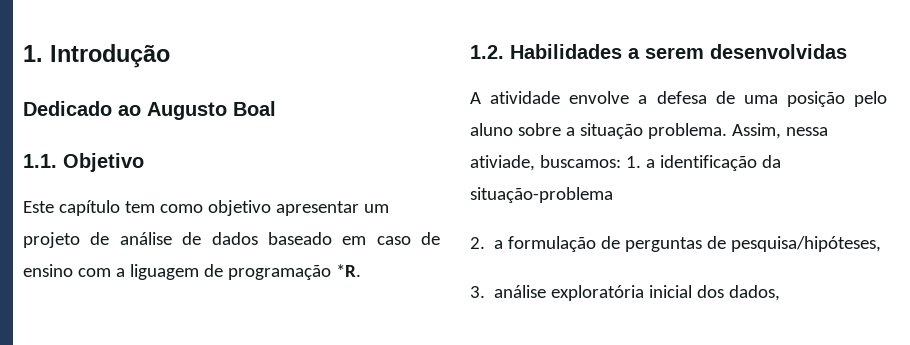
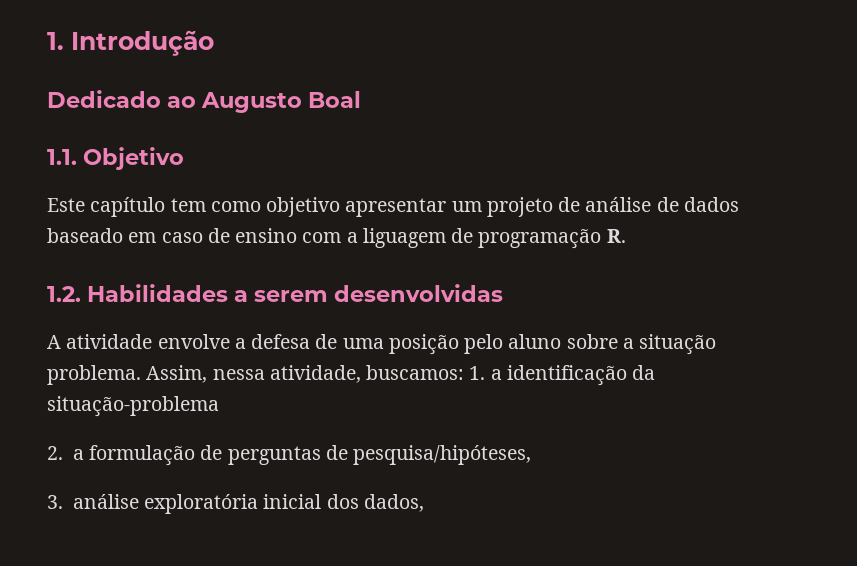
[335,264,361,277] *R. -> [606,229,626,243] R.
[470,155,535,171] ativiade, -> [269,365,361,383] atividade,

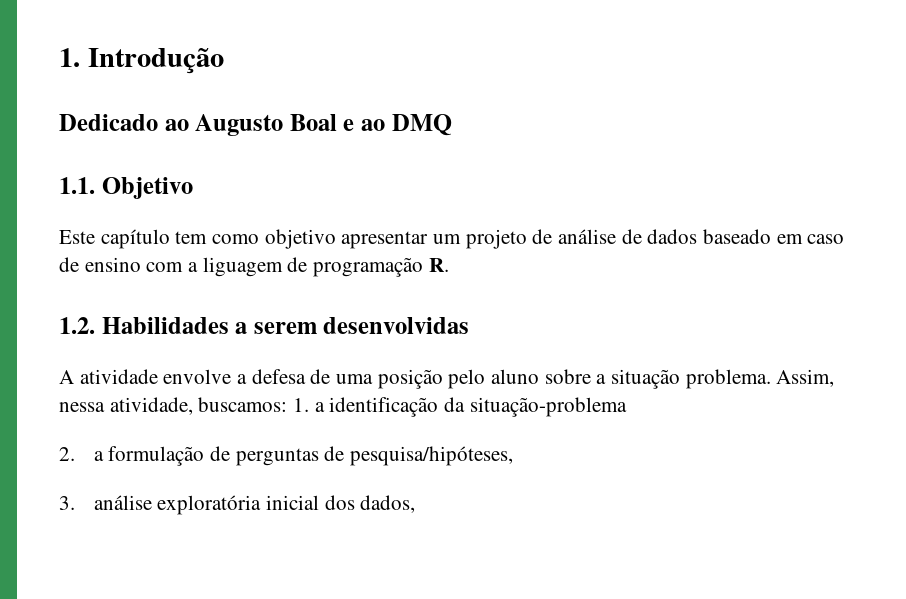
(362, 99) none -> [343,114,452,136] e ao DMQ

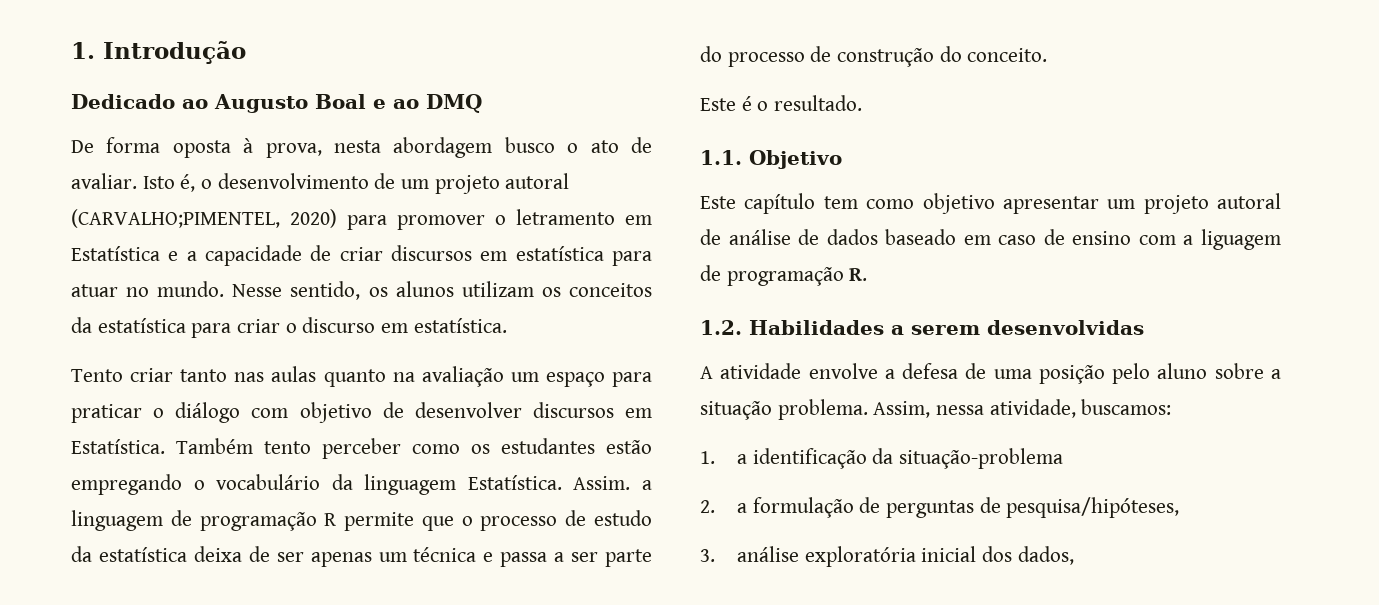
(452, 125) none -> [71,137,652,158] [71,173,570,194] [71,209,652,230] [71,245,652,266] [71,281,652,300] [71,317,507,338] [71,366,653,387] [71,402,652,423] [71,438,652,459] [71,474,652,495] [71,510,652,531] [71,546,653,567] [700,46,1048,67] [700,95,863,111] // De forma oposta à prova, nesta abordagem busco o ato de avaliar. Isto é, o desenvolvimento de um projeto autoral (CARVALHO;PIMENTEL, 2020) para promover o letramento em Estatística e a capacidade de criar discursos em estatística para atuar no mundo. Nesse sentido, os alunos utilizam os conceitos da estatística para criar o discurso em estatística. // Tento criar tanto nas aulas quanto na avaliação um espaço para praticar o diálogo com objetivo de desenvolver discursos em Estatística. Também tento perceber como os estudantes estão empregando o vocabulário da linguagem Estatística. Assim. a linguagem de programação R permite que o processo de estudo da estatística deixa de ser apenas um técnica e passa a ser parte do processo de construção do conceito. // Este é o resultado.
(527, 239) none -> [1217,193,1281,209] autoral
(288, 404) none -> (1172, 407) //

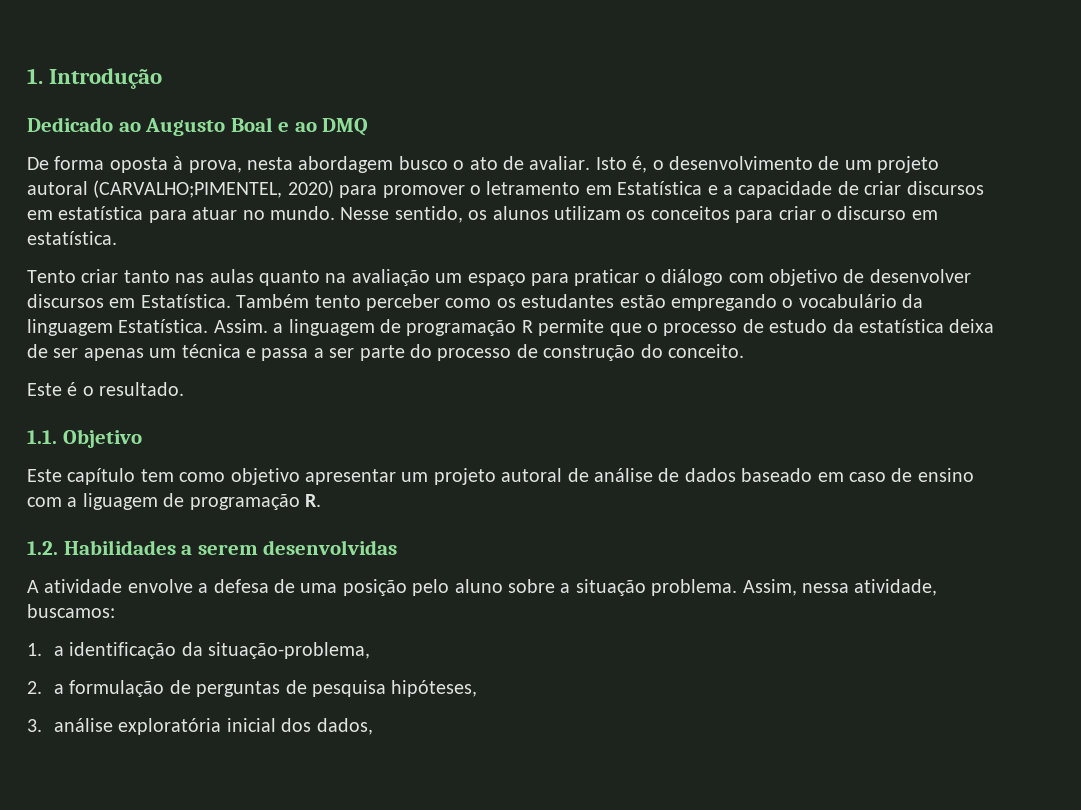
[71,317,186,333] da estatística -> (730, 213) none
[898,448,1063,469] situação-problema -> [208,642,371,659] situação-problema,
[1006,497,1180,518] pesquisa/hipóteses, -> [311,680,478,697] pesquisa hipóteses,

